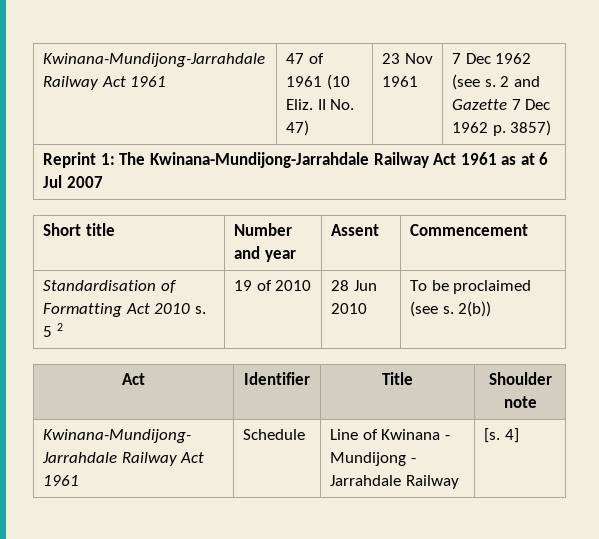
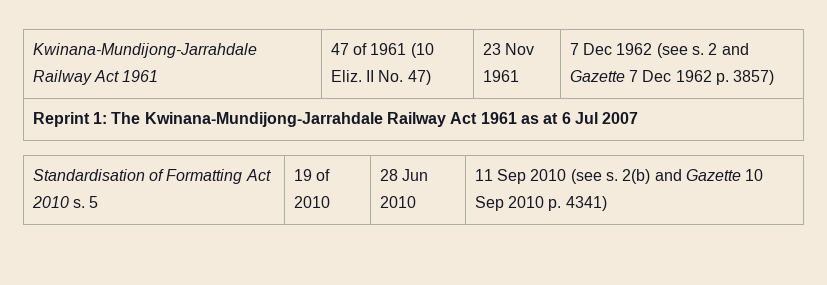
[43,223,115,236] [234,223,293,236] [234,246,296,262] [331,224,380,236] [410,224,529,236] // Short title | Number and year | Assent | Commencement -> (639, 118) none
[56,323,63,331] 2 -> (99, 202) none
[410,280,532,294] [410,301,492,317] [122,373,145,385] [244,372,310,385] [382,372,413,385] [488,372,552,385] [503,396,537,408] [43,429,192,443] [42,452,205,466] [43,475,80,486] [243,429,306,440] [330,429,450,440] [330,452,416,466] [330,475,459,489] [484,428,519,443] To be proclaimed (see s. 2(b)) // Act | Identifier | Title | Shoulder note // Kwinana-Mundijong- Jarrahdale Railway Act 1961 | Schedule | Line of Kwinana - Mundijong - Jarrahdale Railway | [s. 4] -> [474,169,764,184] [474,196,607,211] 11 Sep 2010 (see s. 2(b) and Gazette 10 Sep 2010 p. 4341)

